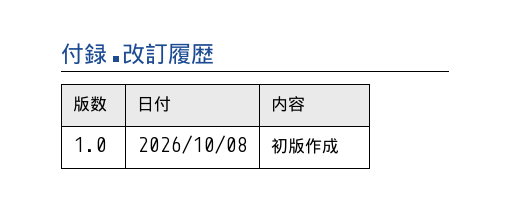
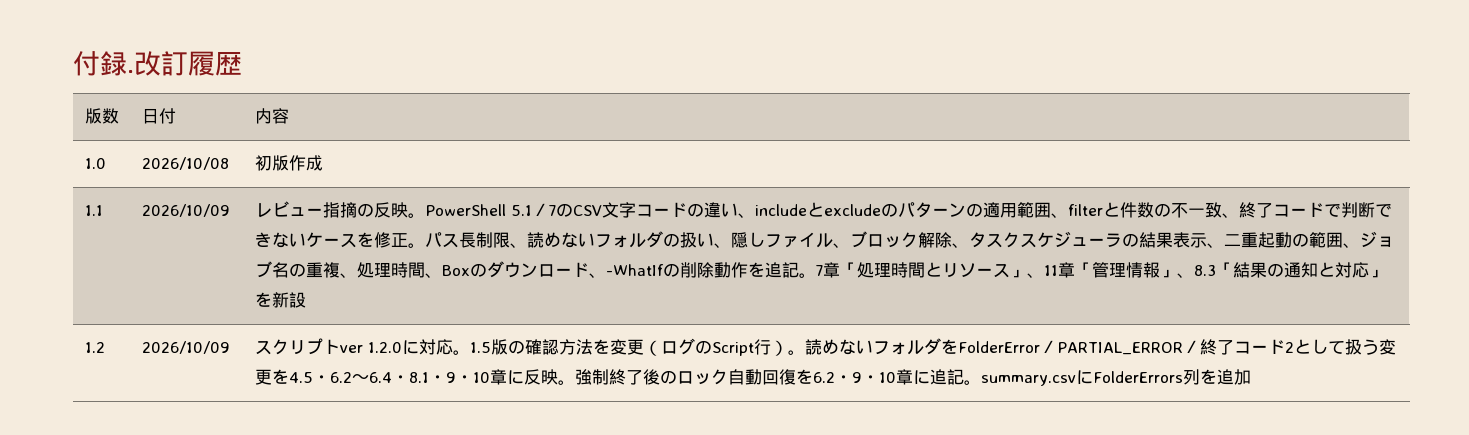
(339, 146) none -> [84,205,103,216] [141,204,230,217] [254,201,1392,218] [254,231,1394,248] [254,261,1386,278] [254,292,306,308] [84,342,105,353] [141,341,230,354] [254,338,1396,356] [254,369,1251,386] // 1.1 | 2026/10/09 | レビュー指摘の反映。PowerShell 5.1／7のCSV文字コードの違い、includeとexcludeのパターンの適用範囲、filterと件数の不一致、終了コードで判断できないケースを修正。パス長制限、読めないフォルダの扱い、隠しファイル、ブロック解除、タスクスケジューラの結果表示、二重起動の範囲、ジョブ名の重複、処理時間、Boxのダウンロード、-WhatIfの削除動作を追記。7章「処理時間とリソース」、11章「管理情報」、8.3「結果の通知と対応」を新設 // 1.2 | 2026/10/09 | スクリプトver 1.2.0に対応。1.5版の確認方法を変更（ログのScript行）。読めないフォルダをFolderError／PARTIAL_ERROR／終了コード2として扱う変更を4.5・6.2〜6.4・8.1・9・10章に反映。強制終了後のロック自動回復を6.2・9・10章に追記。summary.csvにFolderErrors列を追加

